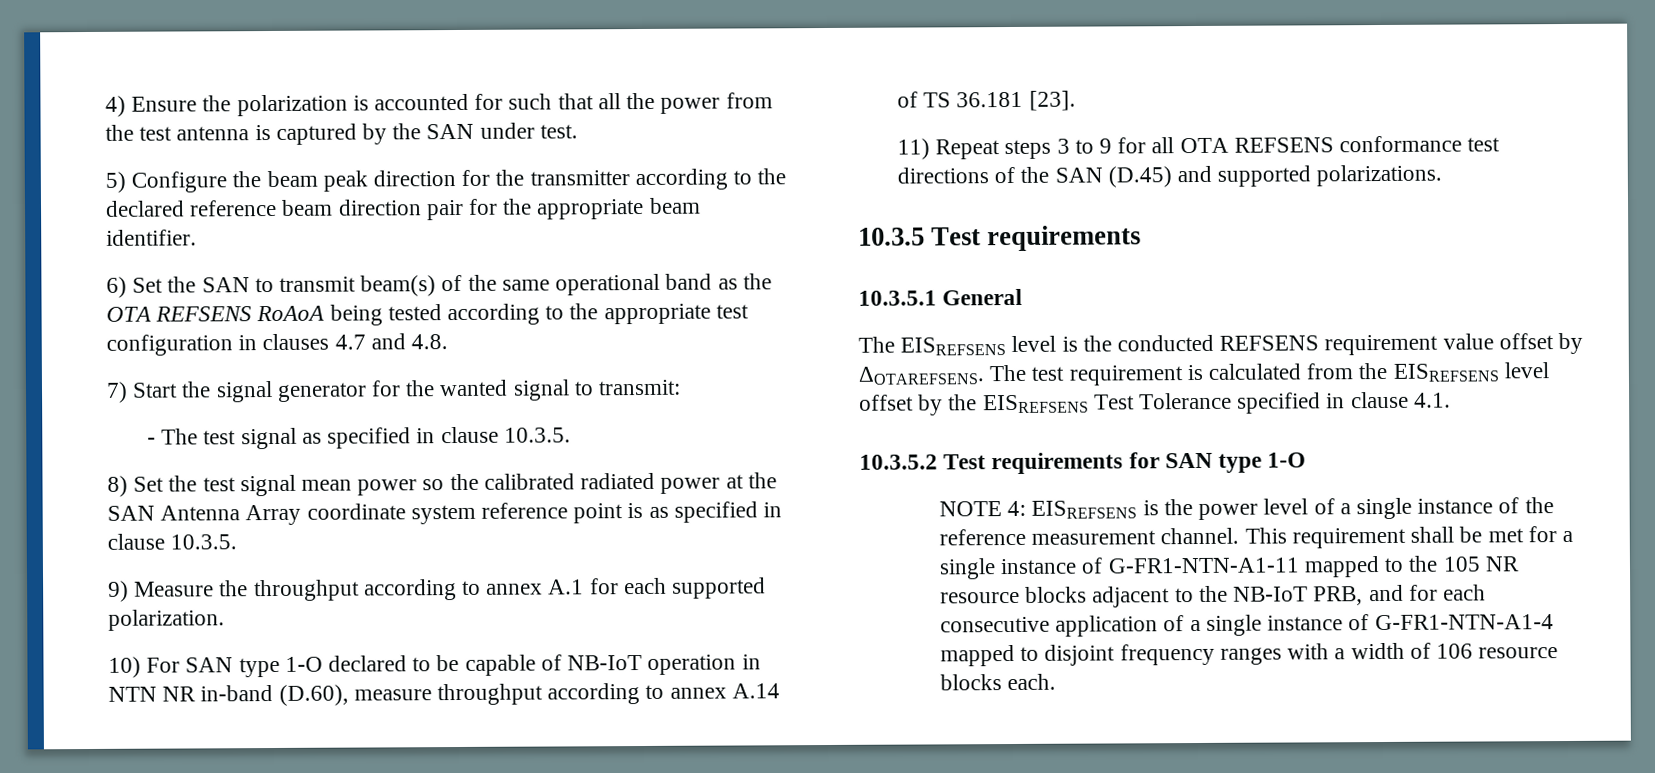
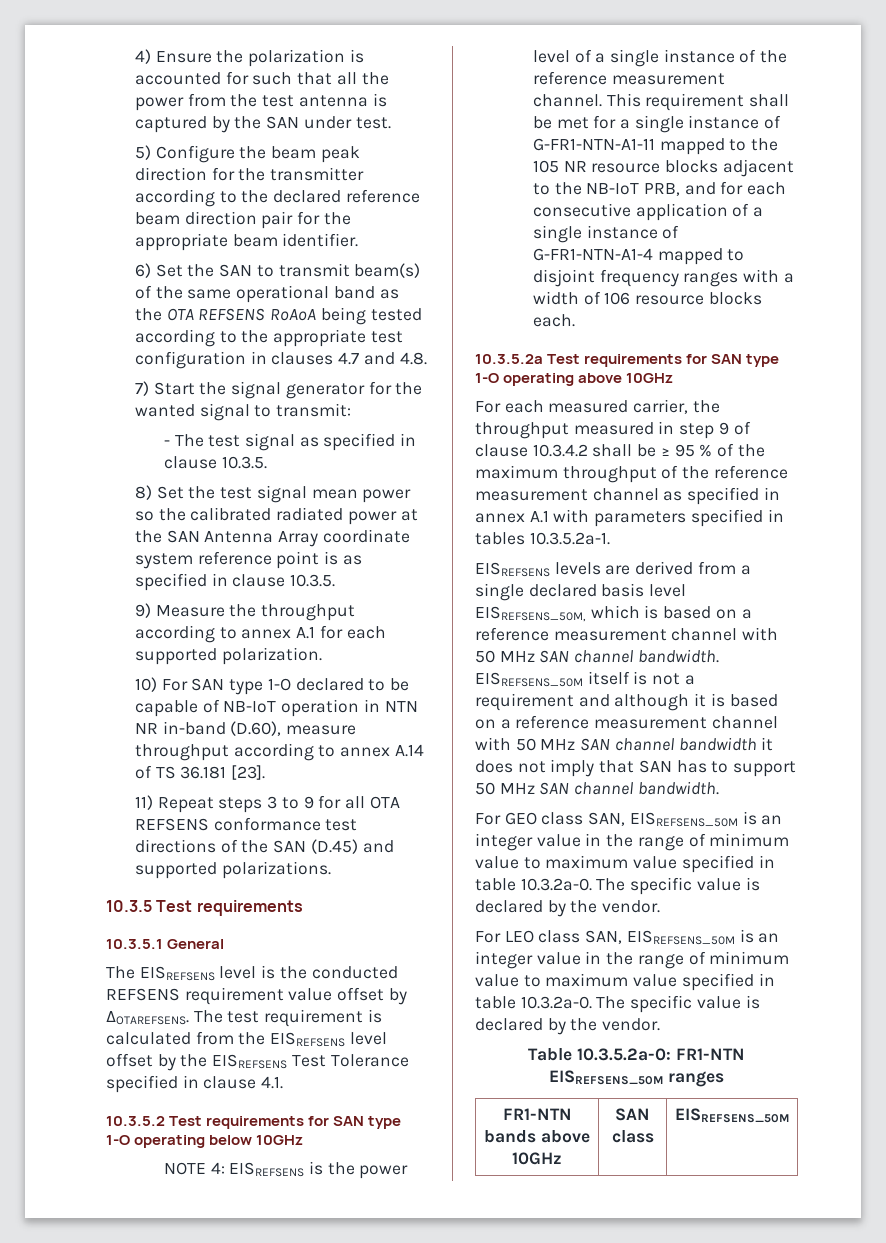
(1307, 460) none -> [134,1135,304,1148] operating below 10GHz
(1057, 682) none -> [475,354,780,367] [475,373,674,386] [475,399,720,414] [475,421,751,439] [475,443,765,457] [475,465,788,483] [475,487,780,505] [475,509,784,527] [475,532,610,545] [475,561,751,577] [475,583,687,601] [475,605,752,622] [475,627,779,641] [475,649,719,663] [475,671,695,687] [475,693,778,711] [475,715,778,729] [475,737,774,751] [475,759,797,777] [475,781,719,795] [475,811,783,827] [475,833,790,851] [475,855,775,873] [475,877,760,895] [475,900,661,917] [475,929,780,945] [475,951,790,969] [475,973,775,991] [475,995,760,1013] [475,1018,661,1035] [528,1048,745,1061] [548,1070,725,1087] [502,1108,572,1120] [484,1130,590,1143] [512,1152,562,1165] [615,1108,650,1121] [611,1130,654,1143] [674,1108,790,1123] // 10.3.5.2a Test requirements for SAN type 1-O operating above 10GHz // For each measured carrier, the throughput measured in step 9 of clause 10.3.4.2 shall be ≥ 95 % of the maximum throughput of the reference measurement channel as specified in annex A.1 with parameters specified in tables 10.3.5.2a-1. // EISREFSENS levels are derived from a single declared basis level EISREFSENS_50M, which is based on a reference measurement channel with 50 MHz SAN channel bandwidth. EISREFSENS_50M itself is not a requirement and although it is based on a reference measurement channel with 50 MHz SAN channel bandwidth it does not imply that SAN has to support 50 MHz SAN channel bandwidth. // For GEO class SAN, EISREFSENS_50M is an integer value in the range of minimum value to maximum value specified in table 10.3.2a-0. The specific value is declared by the vendor. // For LEO class SAN, EISREFSENS_50M is an integer value in the range of minimum value to maximum value specified in table 10.3.2a-0. The specific value is declared by the vendor. // Table 10.3.5.2a-0: FR1-NTN EISREFSENS_50M ranges // FR1-NTN bands above 10GHz | SAN class | EISREFSENS_50M

